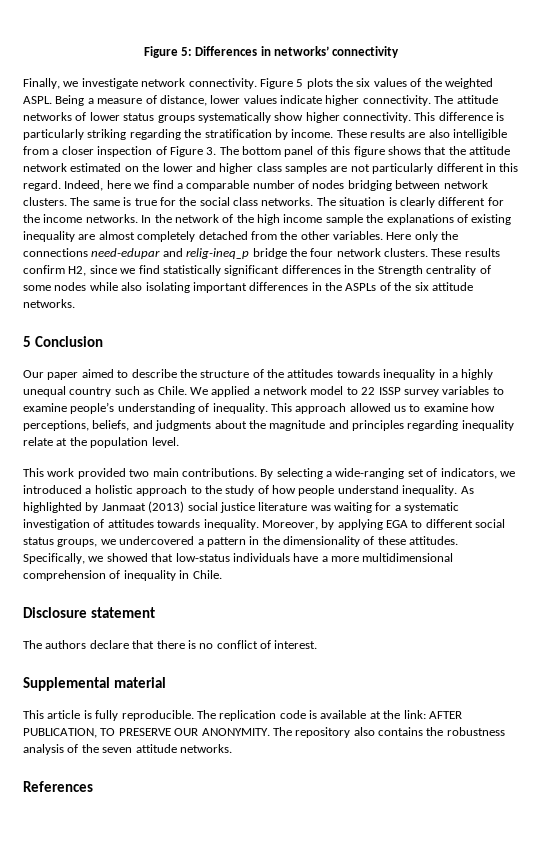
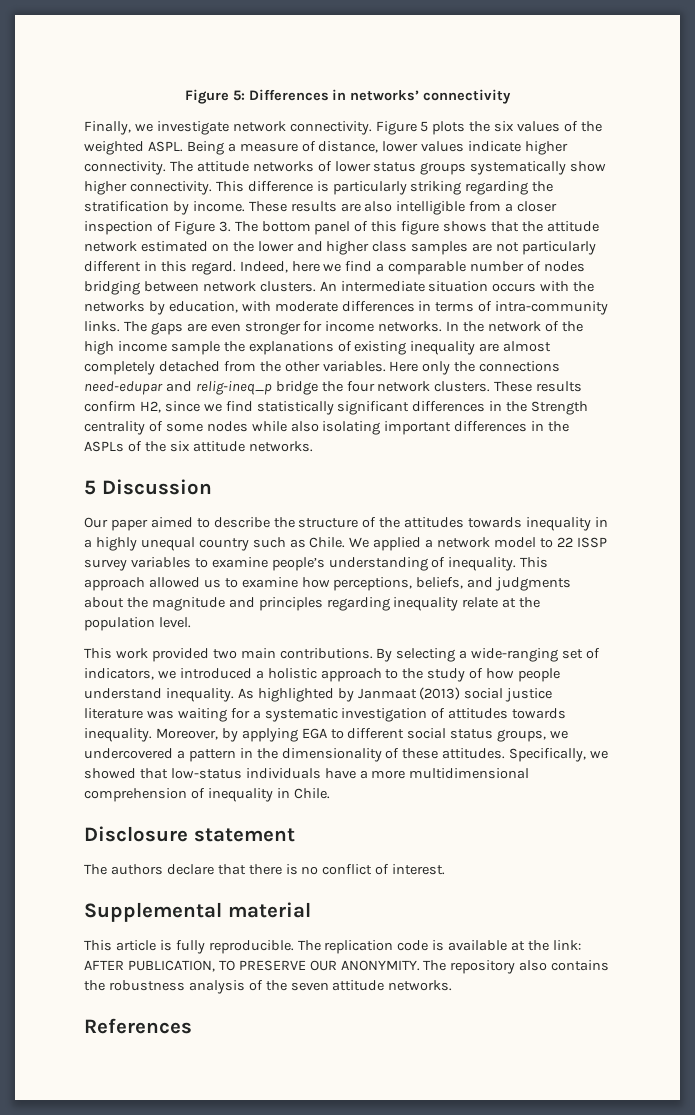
[70,197,504,208] [23,214,40,223] The same is true for the social class networks. The situation is clearly different for the -> [319,281,595,292] [84,301,609,315] [84,321,323,335] An intermediate situation occurs with the networks by education, with moderate differences in terms of intra-community links. The gaps are even stronger for
[34,336,103,347] Conclusion -> [101,479,212,495] Discussion

